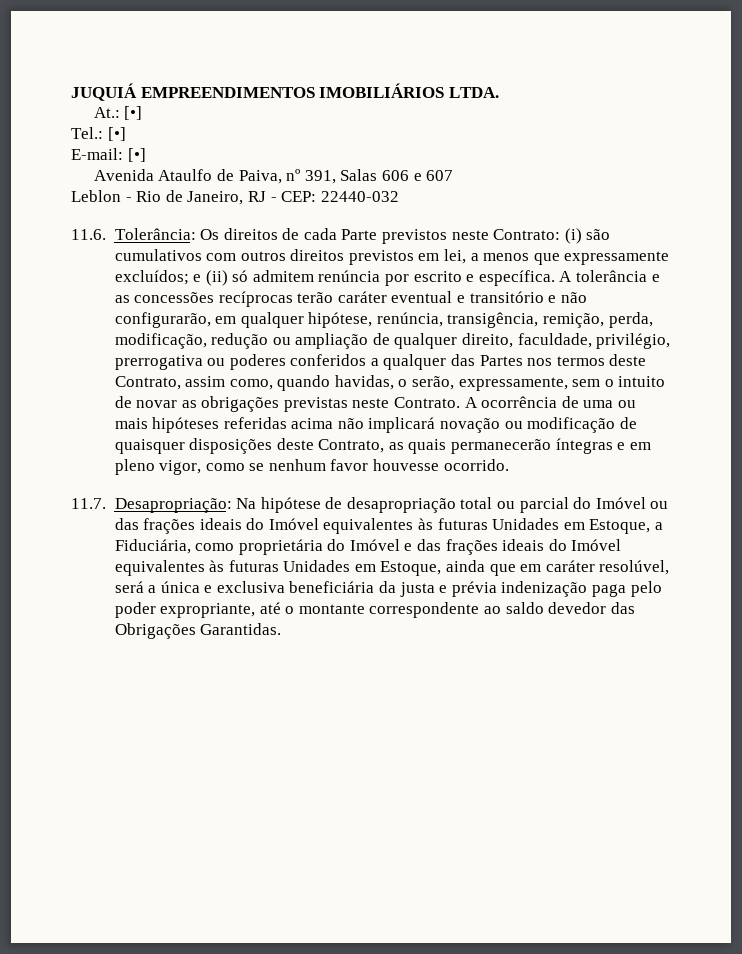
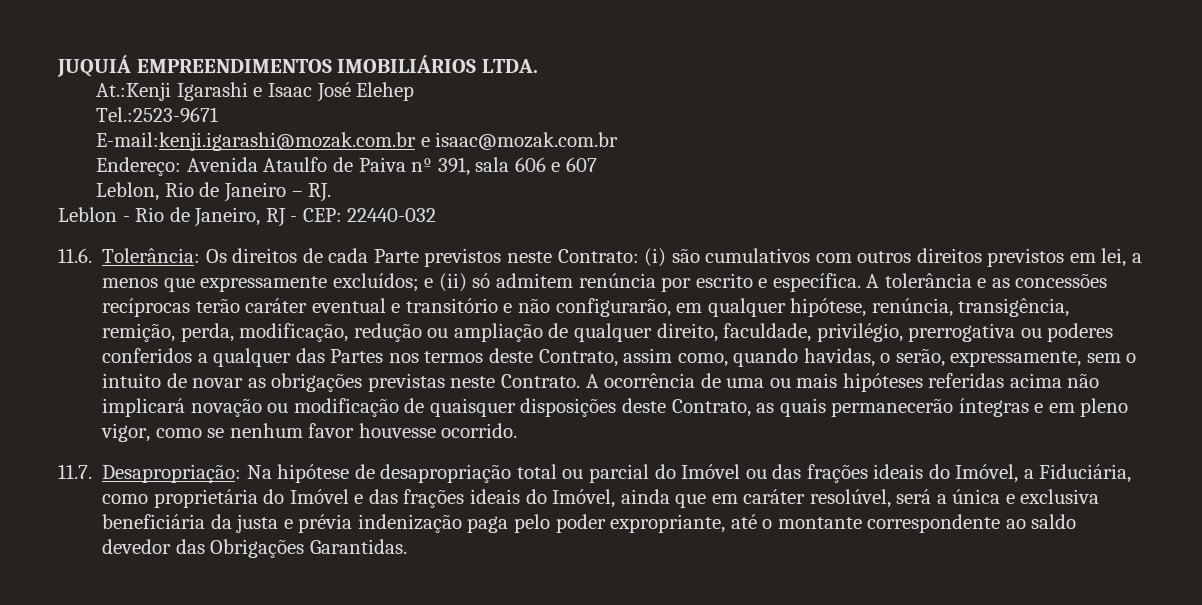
[93,106,143,120] [71,127,126,141] [71,148,146,162] At.: [•] // Tel.: [•] // E-mail: [•] // -> [96,82,415,102] [96,107,219,123] [96,132,619,151] [96,157,182,176] At.:Kenji Igarashi e Isaac José Elehep // Tel.:2523-9671 // E-mail:kenji.igarashi@mozak.com.br e isaac@mozak.com.br // Endereço:
[238,170,282,184] Paiva, -> [358,157,406,172] Paiva
[340,169,378,181] Salas -> [475,157,510,172] sala
(454, 175) none -> [96,182,332,202] // Leblon, Rio de Janeiro – RJ.
[268,518,651,534] Imóvel equivalentes às futuras Unidades em Estoque, -> [955,464,1019,483] Imóvel,
[571,539,622,551] [114,560,442,576] Imóvel equivalentes às futuras Unidades em Estoque, -> [552,489,616,508] Imóvel,

